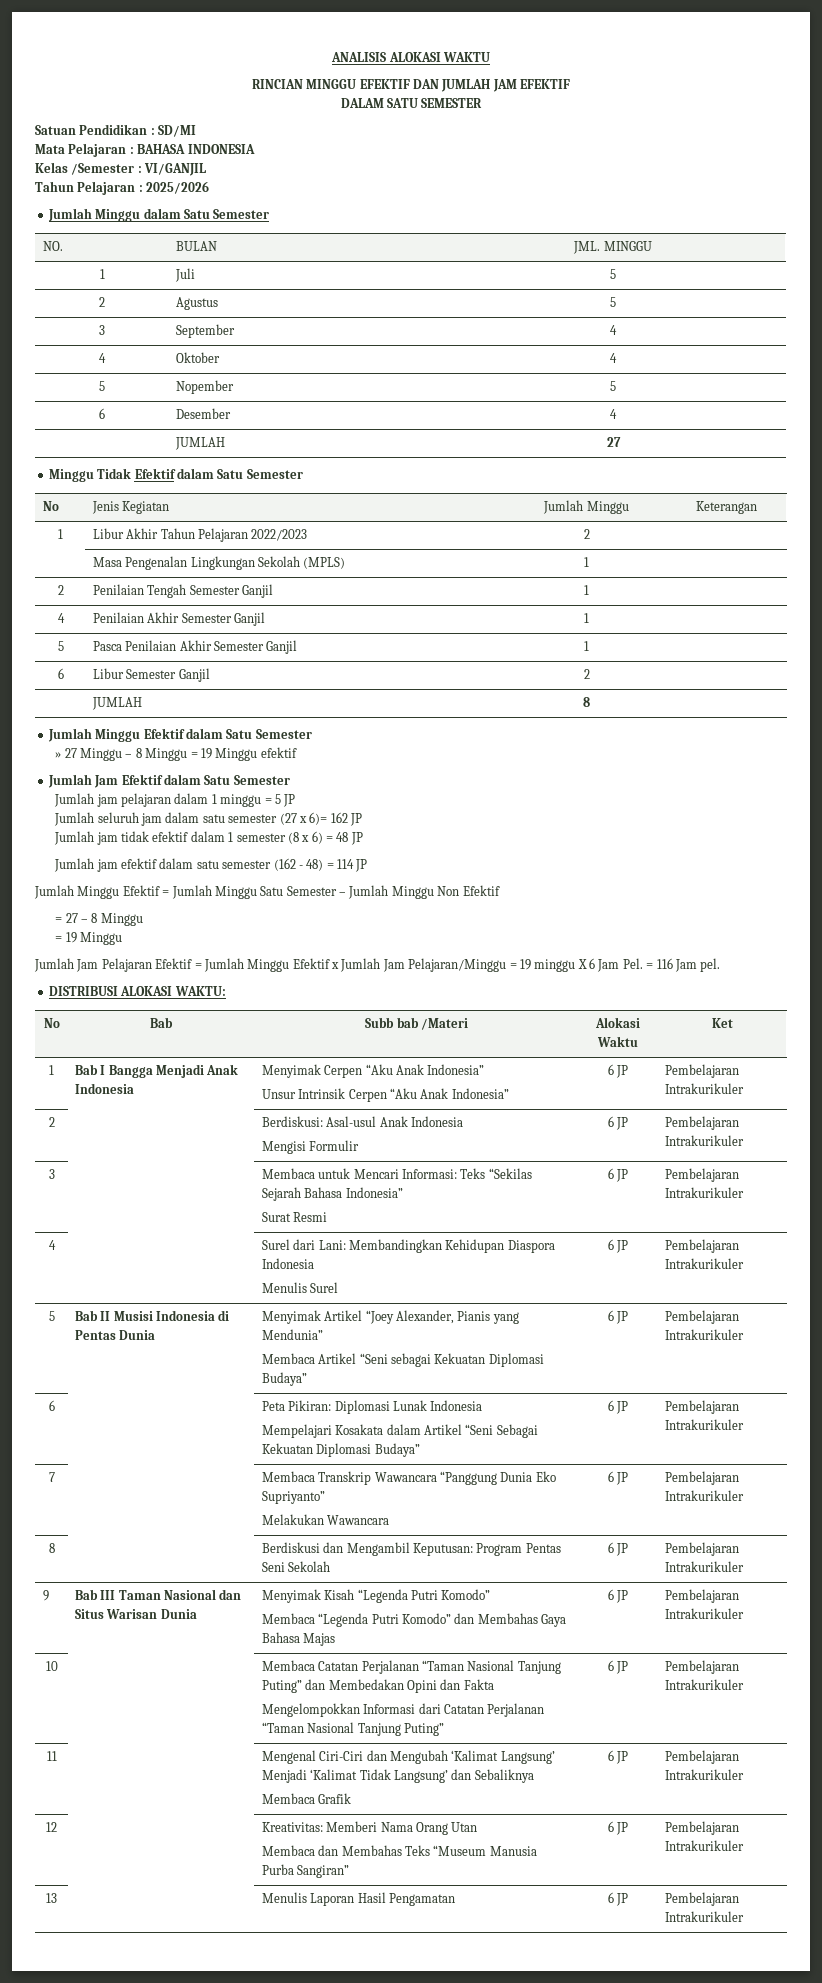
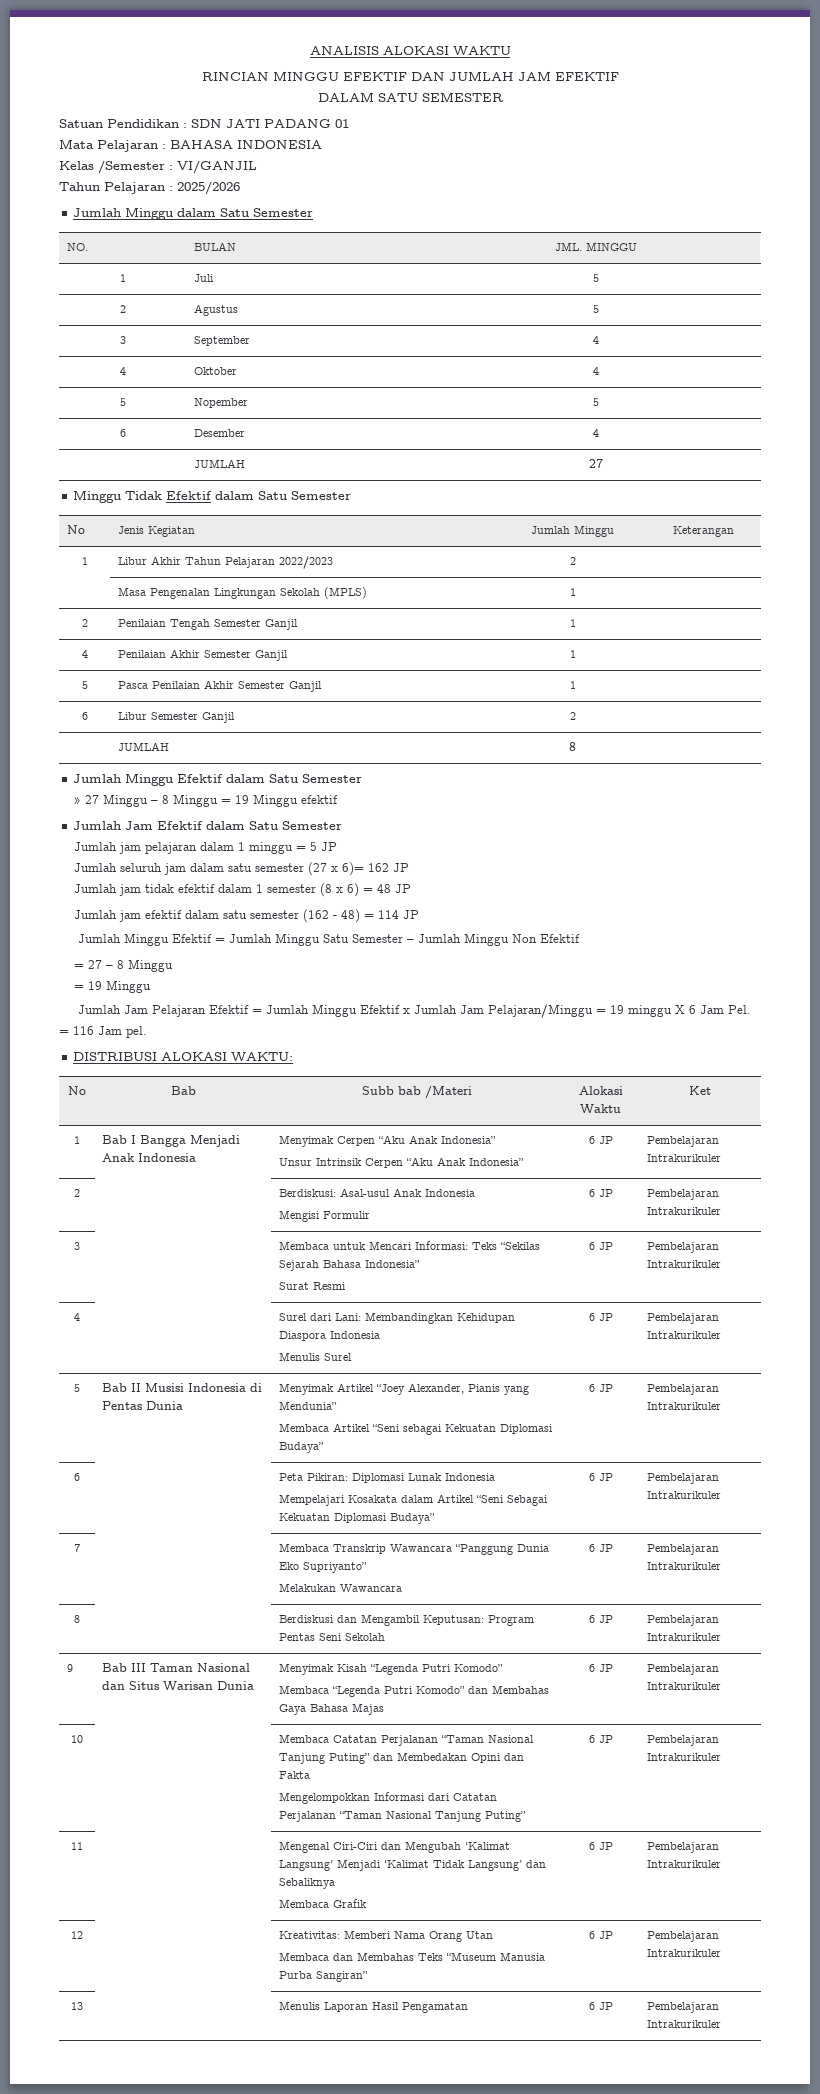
[158,125,197,137] SD/MI -> [191,119,349,128] SDN JATI PADANG 01

